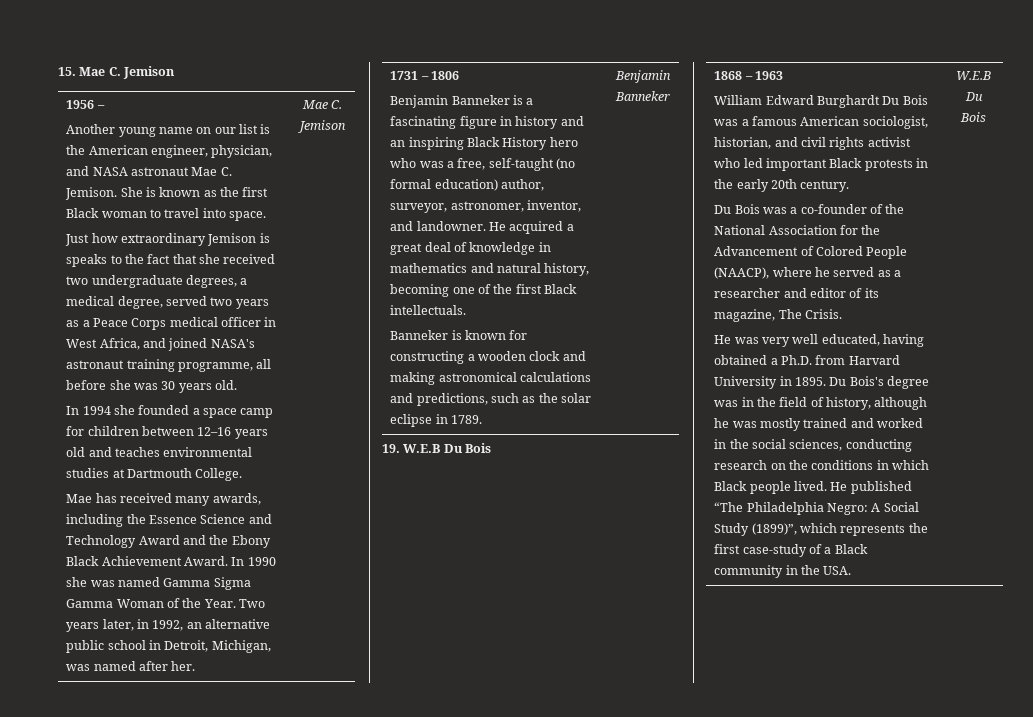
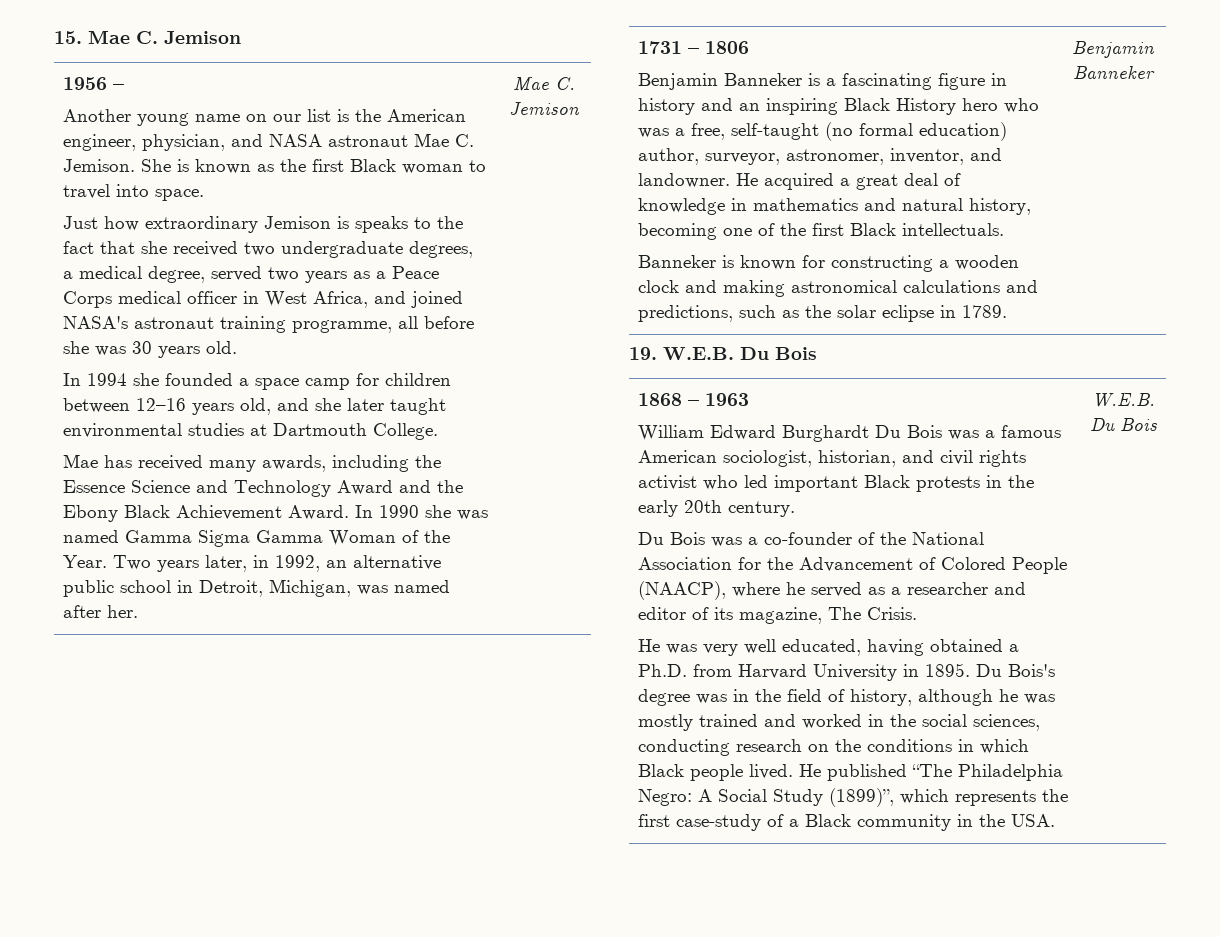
[66,447,160,457] old and teaches -> [239,398,446,415] old, and she later taught
[403,444,441,453] W.E.B -> [663,347,734,360] W.E.B.
[956,71,991,80] W.E.B -> [1091,392,1155,407] W.E.B.

